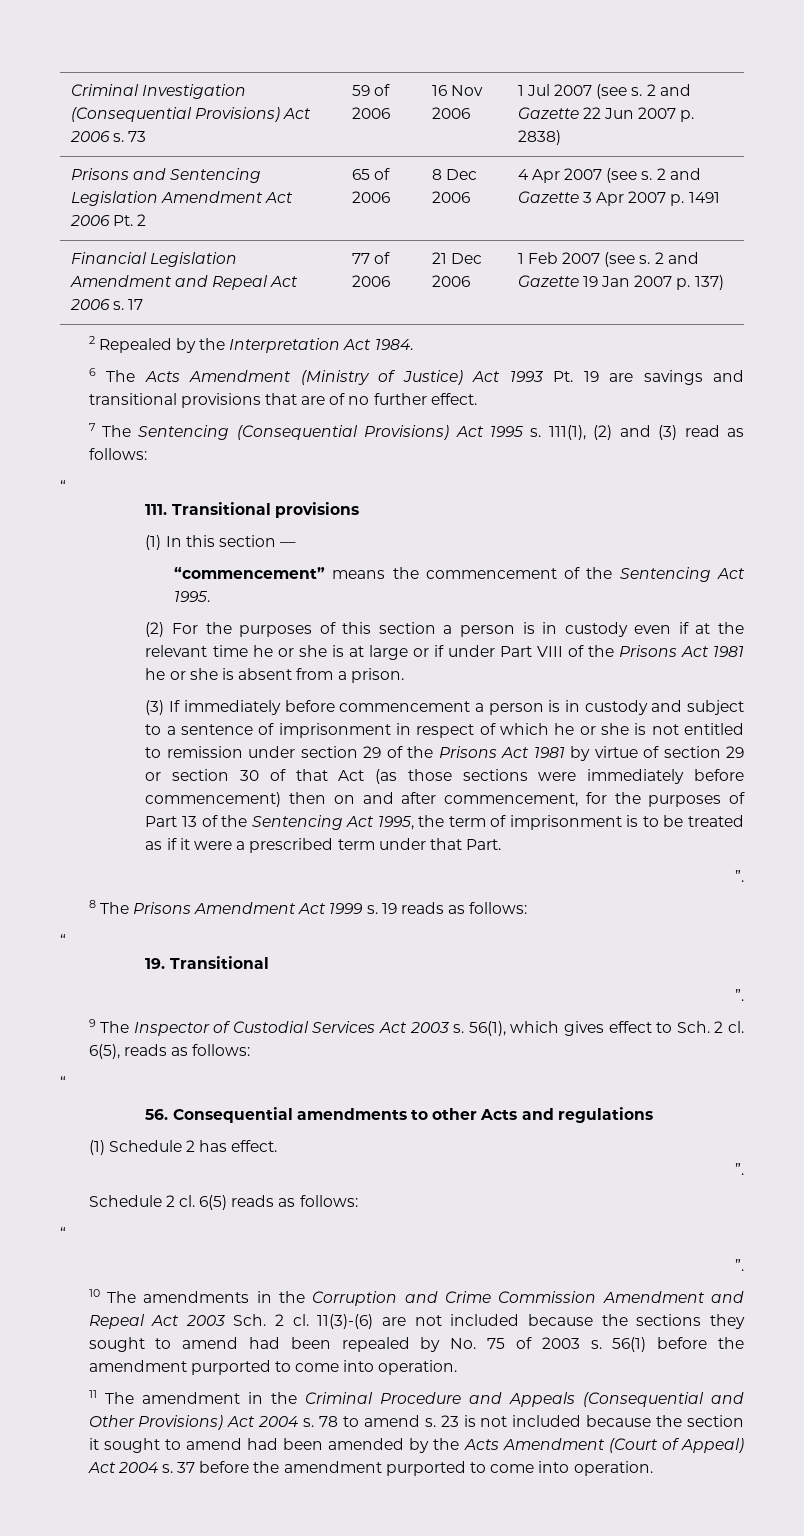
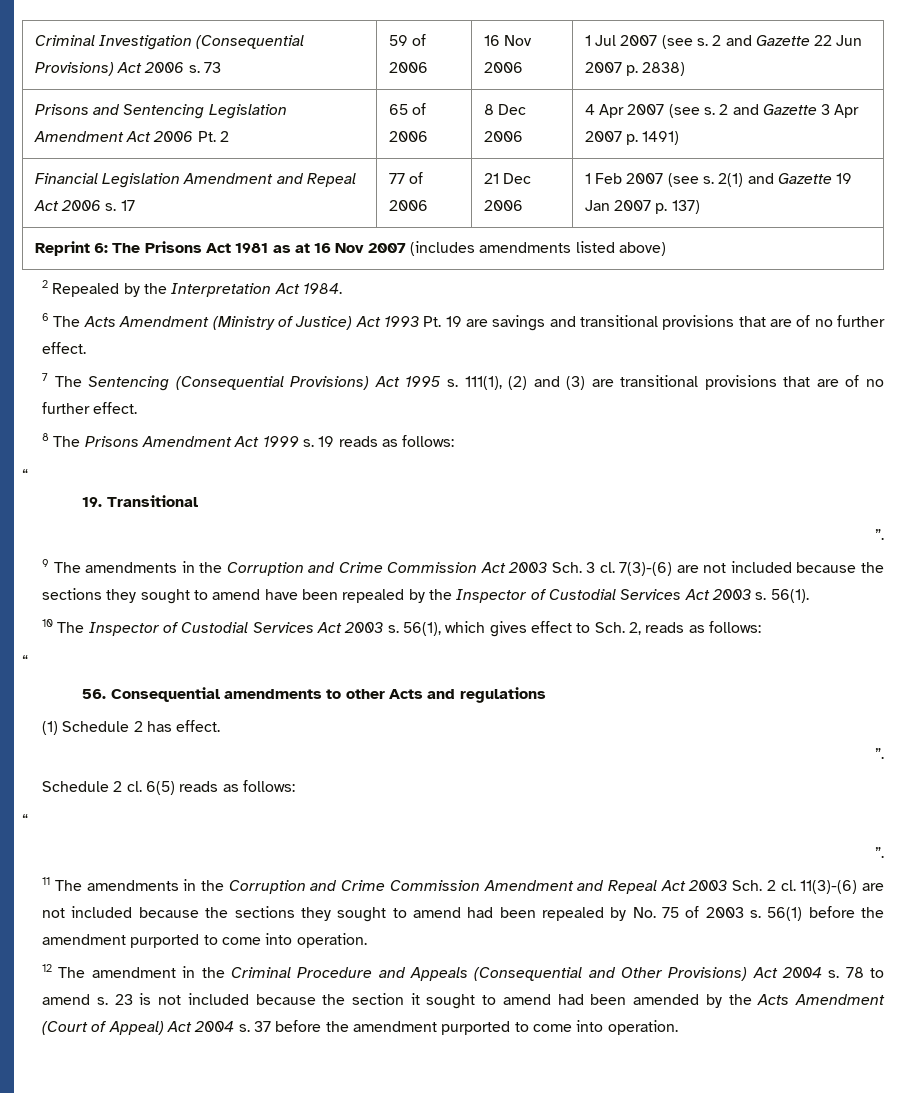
[688,192,720,203] 1491 -> [642,131,680,145] 1491)
[654,252,664,264] 2 -> [718,173,744,187] 2(1)
(724, 282) none -> [34,241,667,256] // Reprint 6: The Prisons Act 1981 as at 16 Nov 2007 (includes amendments listed above)
[684,425,745,437] [88,448,147,460] [60,480,66,492] [145,502,359,518] [145,535,297,550] [173,567,746,582] [173,591,210,602] [145,622,745,637] [145,645,744,660] [145,668,404,683] [145,700,745,715] [145,723,744,738] [145,746,745,761] [145,769,744,784] [145,792,745,807] [145,815,745,830] [145,838,502,853] [735,870,744,882] read as follows: // “ // 111. Transitional provisions // (1) In this section — // “commencement” means the commencement of the Sentencing Act 1995. // (2) For the purposes of this section a person is in custody even if at the relevant time he or she is at large or if under Part VIII of the Prisons Act 1981 he or she is absent from a prison. // (3) If immediately before commencement a person is in custody and subject to a sentence of imprisonment in respect of which he or she is not entitled to remission under section 29 of the Prisons Act 1981 by virtue of section 29 or section 30 of that Act (as those sections were immediately before commencement) then on and after commencement, for the purposes of Part 13 of the Sentencing Act 1995, the term of imprisonment is to be treated as if it were a prescribed term under that Part. // ”. -> [591,375,885,390] [42,402,138,414] are transitional provisions that are of no further effect.
(130, 1027) none -> [85,561,884,576] [42,588,809,604] [42,619,85,633] amendments in the Corruption and Crime Commission Act 2003 Sch. 3 cl. 7(3)-(6) are not included because the sections they sought to amend have been repealed by the Inspector of Custodial Services Act 2003 s. 56(1). // 10 The
[714,1021,745,1033] [88,1044,120,1059] 2 cl. 6(5), -> [628,622,641,635] 2,
[88,1289,100,1297] 10 -> [42,877,51,885] 11
[88,1390,97,1398] 11 -> [42,964,53,972] 12

